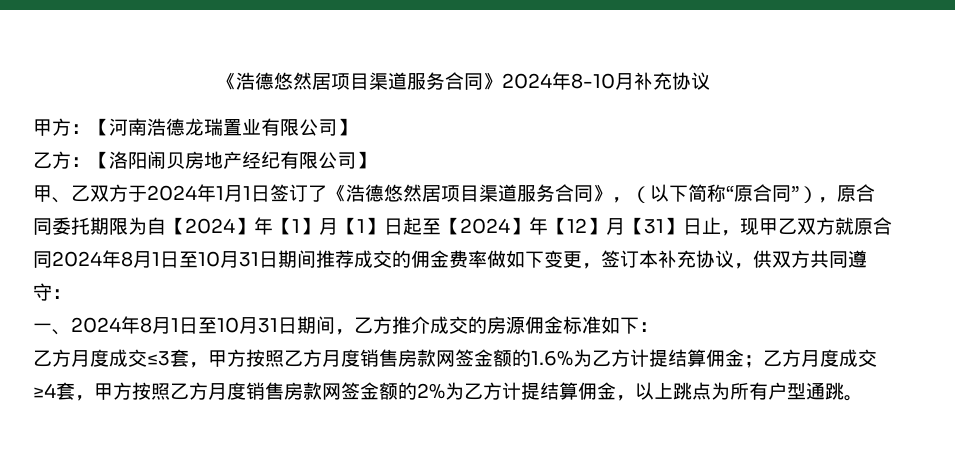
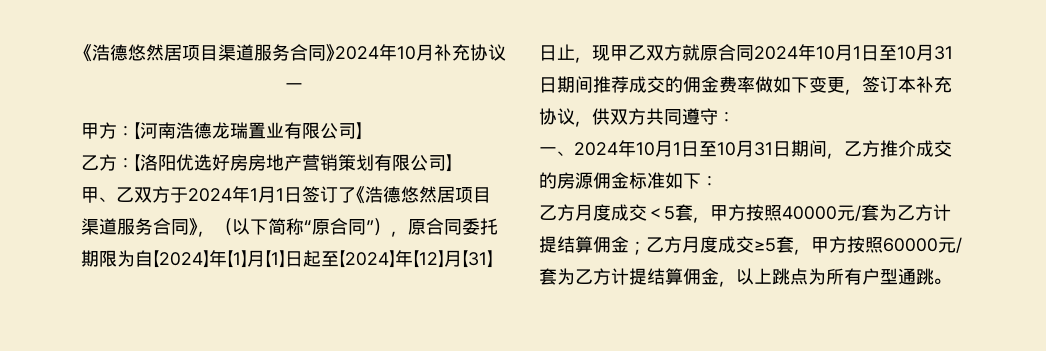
[570,73,615,89] 8-10 -> [396,46,416,60] 10
(710, 81) none -> [285,83,303,91] 一
[147,151,280,169] 闹贝房地产经纪 -> [176,154,374,171] 优选好房房地产营销策划
[121,251,133,267] 8 -> [816,46,835,60] 10
[140,317,152,333] 8 -> [636,142,655,156] 10
[147,349,573,368] ≤3套，甲方按照乙方月度销售房款网签金额的1.6% -> [647,204,879,223] ＜5套，甲方按照40000元/套
[33,382,445,401] ≥4套，甲方按照乙方月度销售房款网签金额的2% -> [754,236,962,255] [539,268,557,285] ≥5套，甲方按照60000元/套

